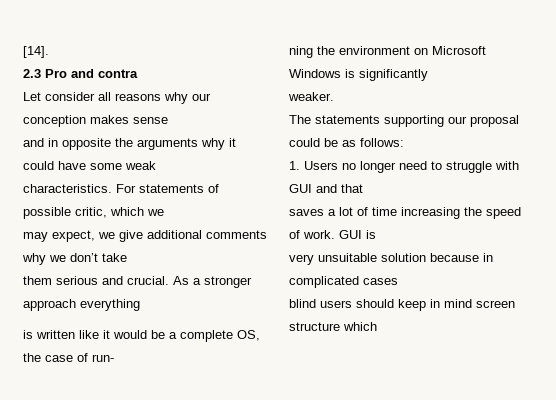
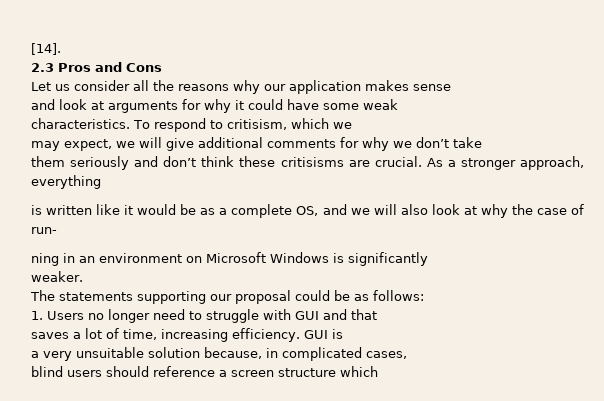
[45,69,138,78] Pro and contra -> [58,62,162,72] Pros and Cons
(41, 96) none -> [55,84,70,91] us
(111, 96) none -> [153,80,174,91] the
[23,115,86,127] conception -> [289,80,361,94] application
[48,138,198,150] in opposite the arguments -> [59,99,201,113] look at arguments for
[116,184,219,193] [23,207,107,219] For statements of possible critic, -> [133,118,287,132] To respond to critisism,
(115, 235) none -> [139,137,162,148] will
(267, 234) none -> [340,137,359,148] for
[56,276,123,285] serious and -> [70,156,370,170] seriously and don’t think these critisisms are
[23,299,76,311] approach -> [519,156,584,170] approach,
(165, 334) none -> [200,208,216,215] as
(260, 335) none -> [322,204,508,218] and we will also look at why
[317,46,335,55] the -> [63,253,95,263] in an
[372,207,521,219] [289,230,335,239] time increasing the speed of work. -> [123,328,300,342] time, increasing efficiency.
(376, 234) none -> [31,351,39,358] a
[430,253,479,262] because -> [204,347,262,359] because,
[363,278,398,285] cases -> [366,351,407,359] cases,
[398,299,472,311] keep in mind -> [153,366,227,377] reference a

